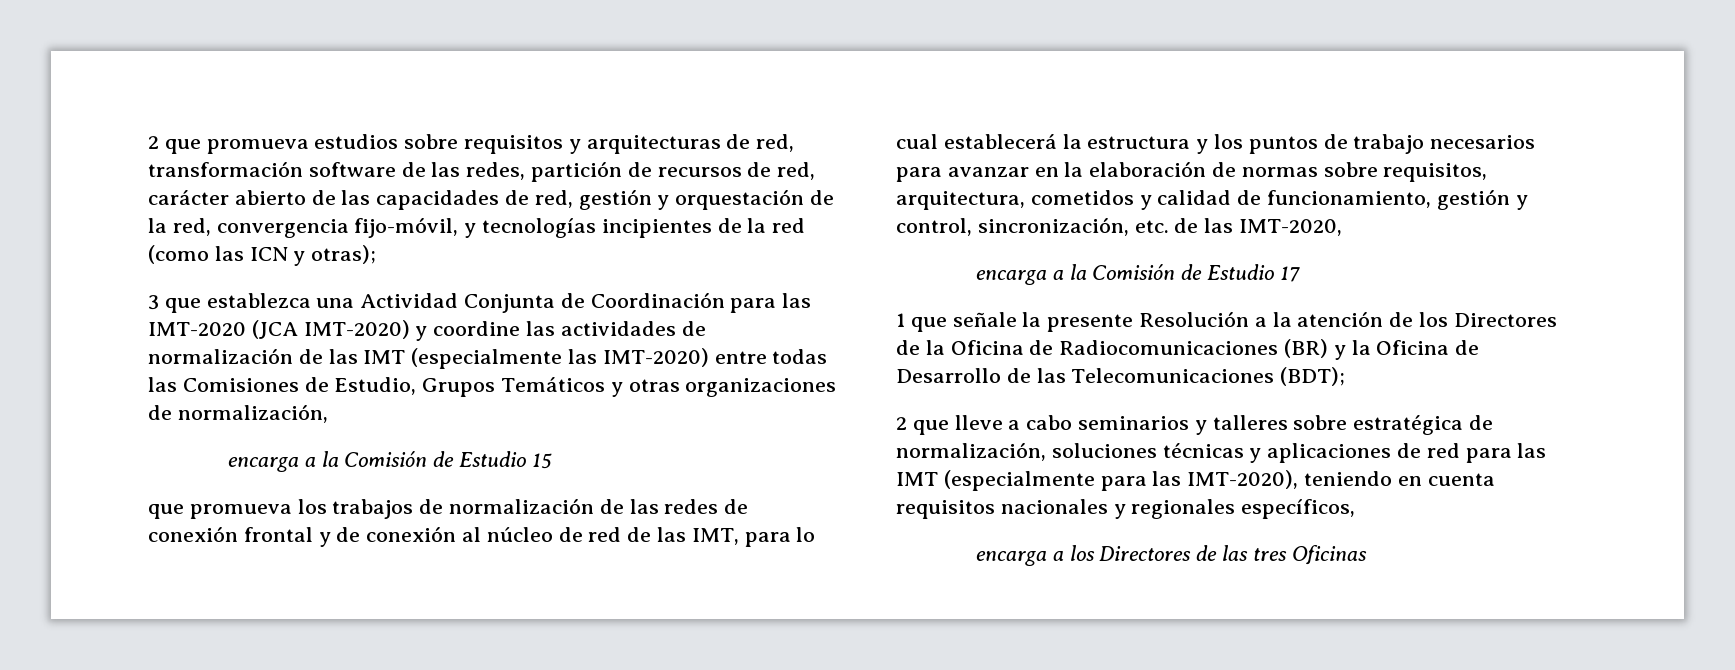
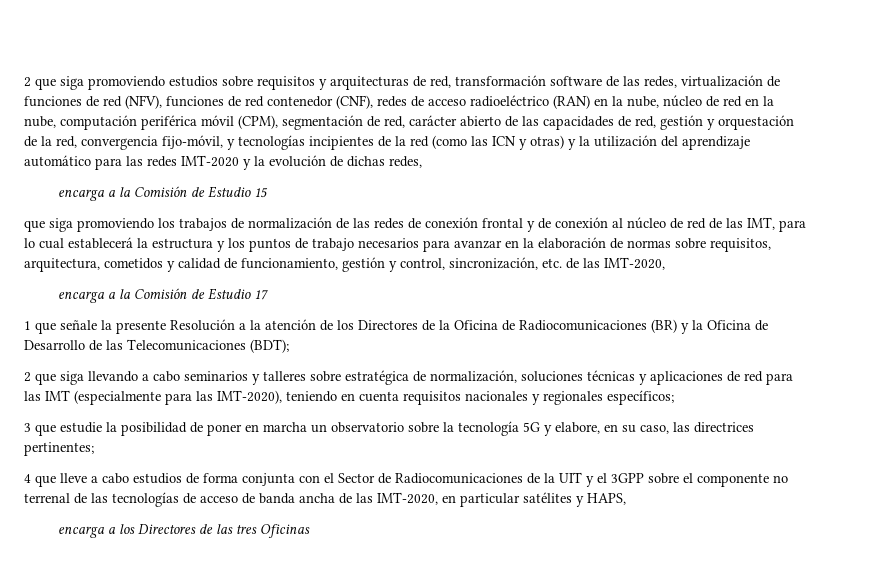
[148,136,309,154] 2 que promueva -> [24,76,165,90] 2 que siga promoviendo
[531,161,742,182] partición de recursos -> [681,75,780,87] [24,95,774,109] [24,115,363,130] virtualización de funciones de red (NFV), funciones de red contenedor (CNF), redes de acceso radioeléctrico (RAN) en la nube, núcleo de red en la nube, computación periférica móvil (CPM), segmentación
[311,245,377,264] [148,292,812,313] [148,320,706,341] [148,348,828,369] [148,377,837,397] [148,404,328,423] otras); // 3 que establezca una Actividad Conjunta de Coordinación para las IMT-2020 (JCA IMT-2020) y coordine las actividades de normalización de las IMT (especialmente las IMT-2020) entre todas las Comisiones de Estudio, Grupos Temáticos y otras organizaciones de normalización, -> [530,135,750,150] [24,155,422,170] otras) y la utilización del aprendizaje automático para las redes IMT-2020 y la evolución de dichas redes,
[189,504,292,519] promueva -> [49,218,154,232] siga promoviendo
[954,415,1003,430] lleve -> [60,371,138,385] siga llevando
[1241,499,1356,519] específicos, -> [607,390,674,405] [24,421,754,436] [24,442,94,456] [24,472,788,487] [24,492,626,507] específicos; // 3 que estudie la posibilidad de poner en marcha un observatorio sobre la tecnología 5G y elabore, en su caso, las directrices pertinentes; // 4 que lleve a cabo estudios de forma conjunta con el Sector de Radiocomunicaciones de la UIT y el 3GPP sobre el componente no terrenal de las tecnologías de acceso de banda ancha de las IMT-2020, en particular satélites y HAPS,

